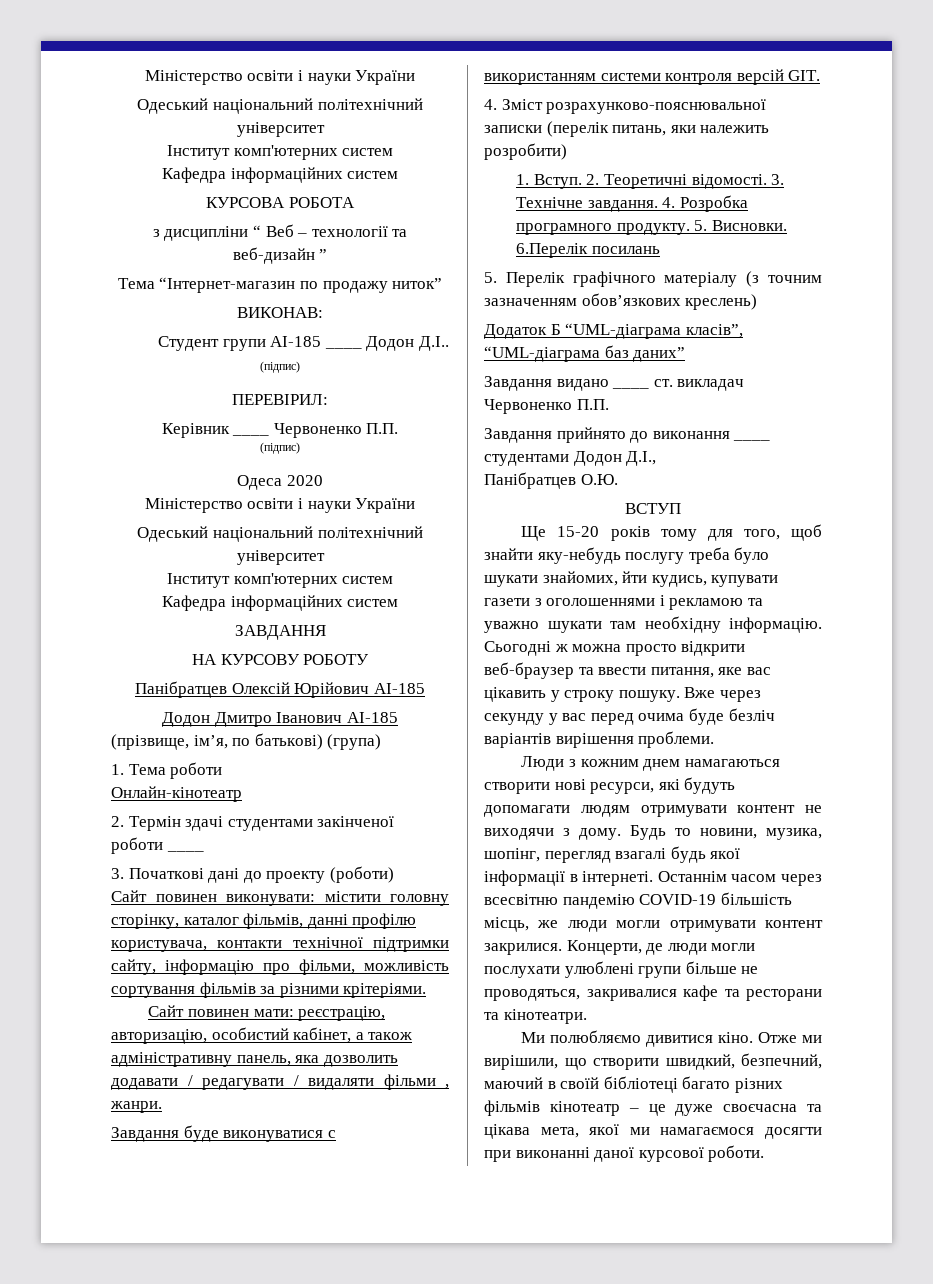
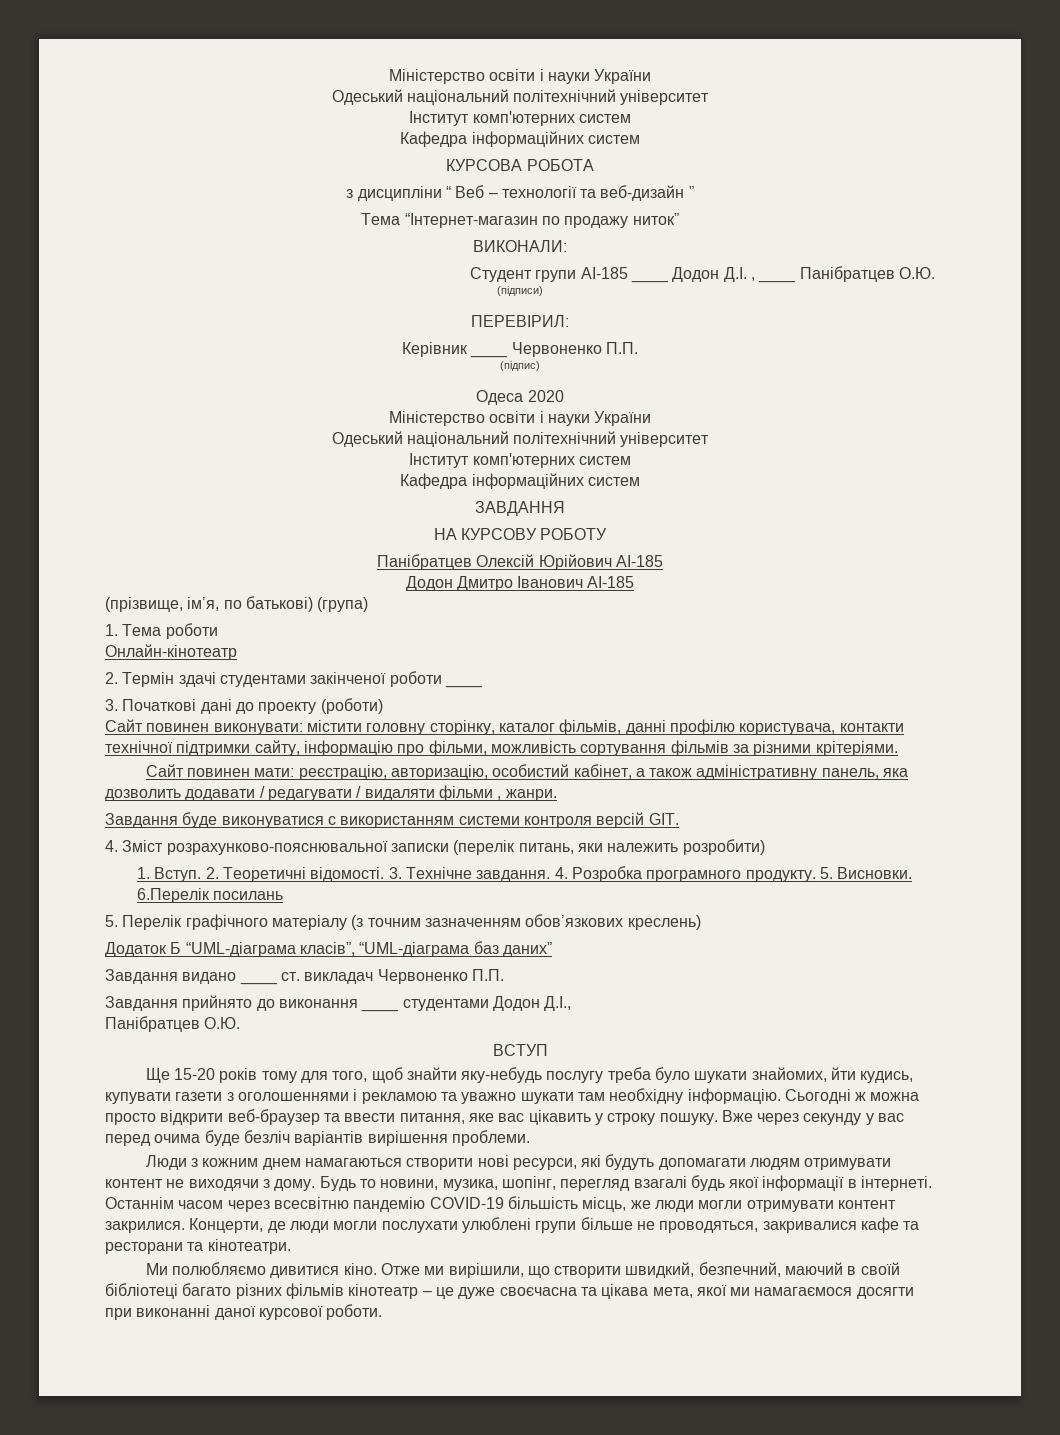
[237,307,323,318] ВИКОНАВ: -> [473,240,567,252] ВИКОНАЛИ:
[418,336,449,351] [260,361,300,373] Д.І.. // (підпис) -> [723,266,936,283] [497,286,543,296] Д.І. , ____ Панібратцев О.Ю. // (підписи)

